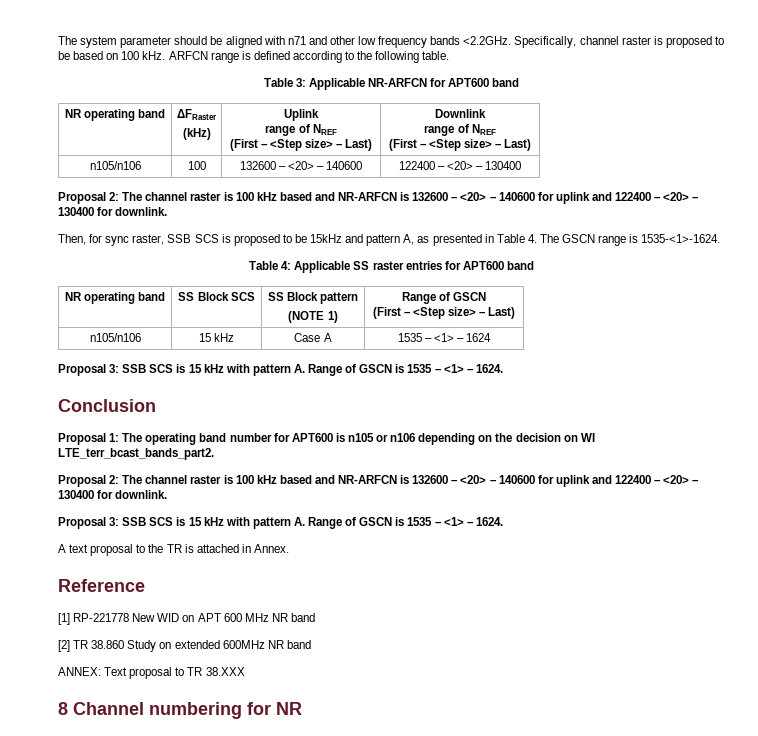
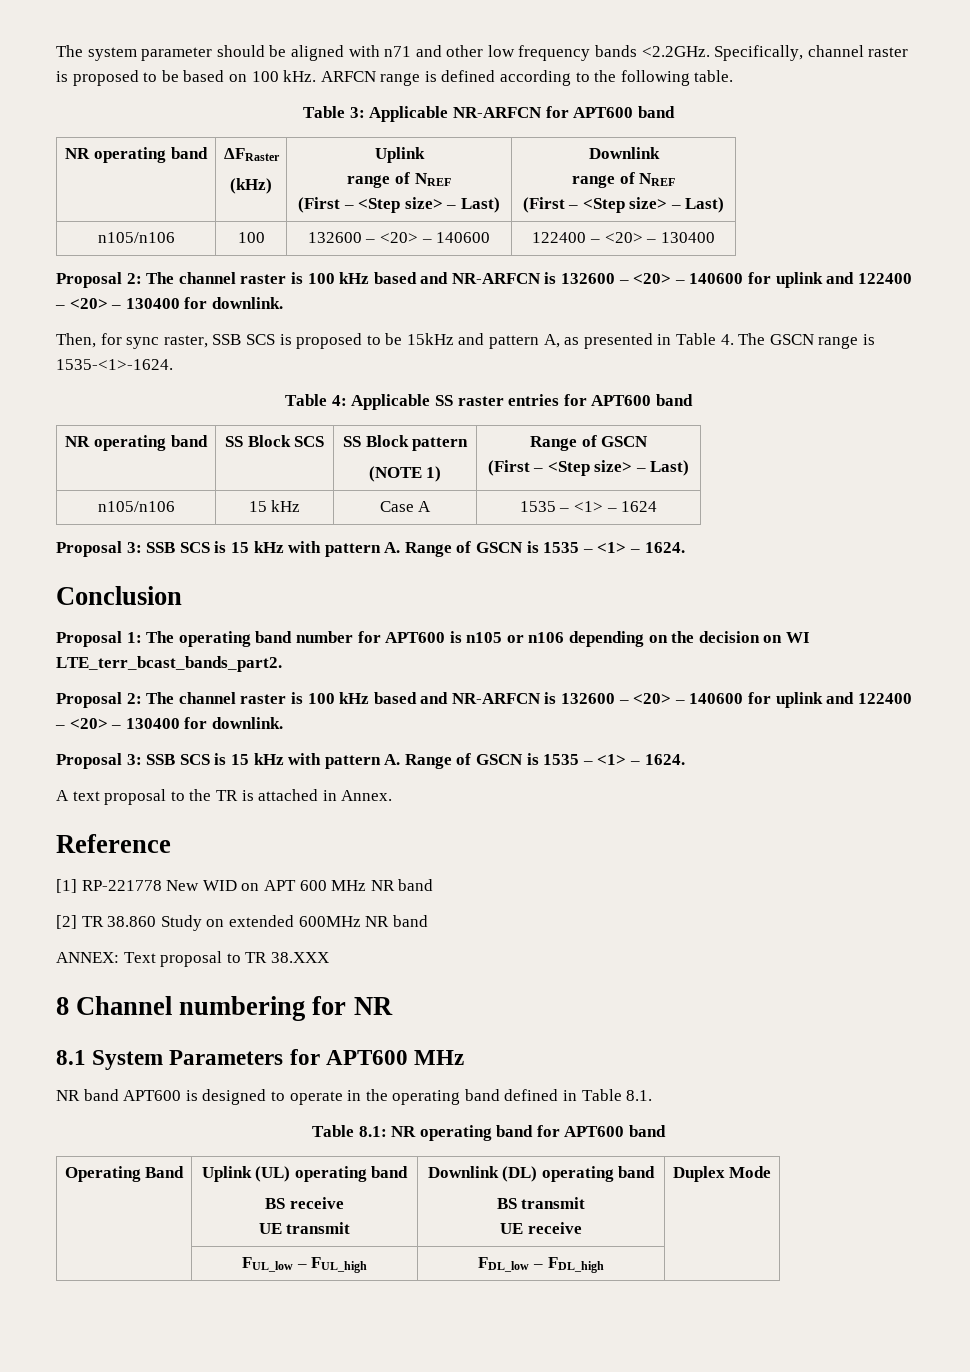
(302, 708) none -> [56,1049,465,1070] [56,1089,653,1105] [311,1125,667,1141] [64,1166,185,1182] [201,1166,409,1182] [265,1197,344,1209] [258,1222,351,1234] [427,1166,656,1182] [496,1197,586,1209] [500,1222,582,1234] [672,1166,772,1182] [241,1257,368,1273] [478,1257,604,1273] // 8.1 System Parameters for APT600 MHz // NR band APT600 is designed to operate in the operating band defined in Table 8.1. // Table 8.1: NR operating band for APT600 band // Operating Band | Uplink (UL) operating band // BS receive // UE transmit | Downlink (DL) operating band // BS transmit // UE receive | Duplex Mode // | FUL_low – FUL_high | FDL_low – FDL_high |

